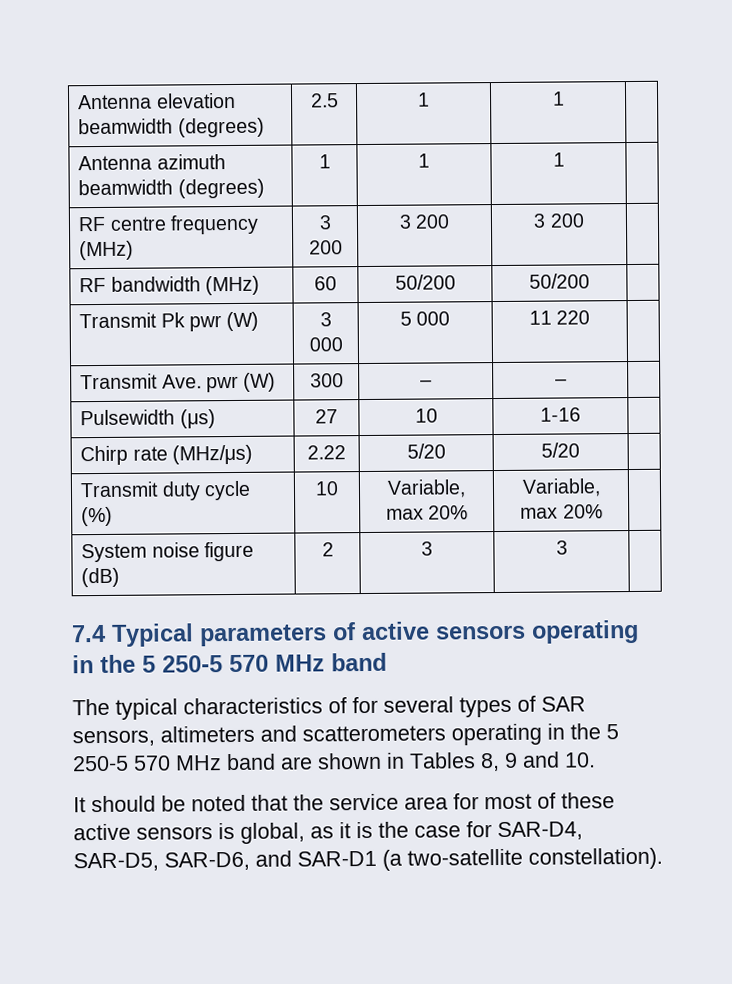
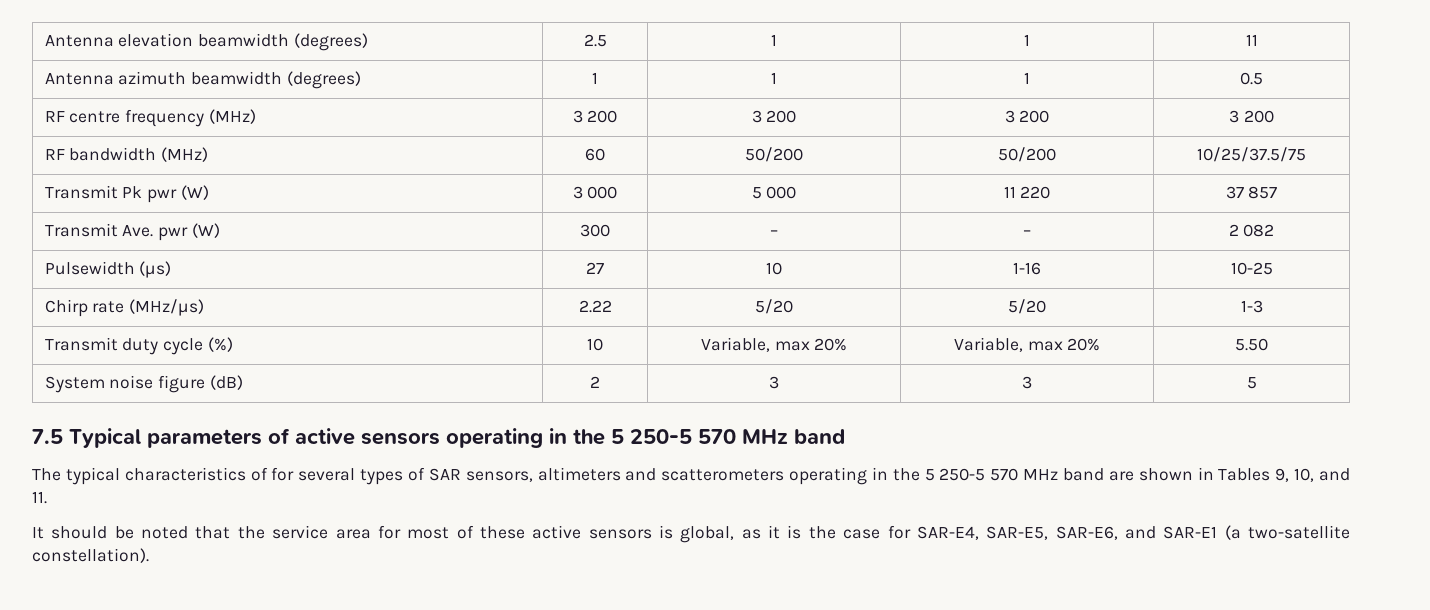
(565, 98) none -> [1245,34,1258,46] 11
(565, 159) none -> [1240,72,1263,85] 0.5
(585, 220) none -> [1229,110,1274,123] 3 200
(590, 281) none -> [1197,147,1306,162] 10/25/37.5/75
(591, 317) none -> [1225,186,1278,199] 37 857
(567, 382) none -> [1228,224,1275,237] 2 082
(581, 414) none -> [1230,262,1273,275] 10-25
(580, 450) none -> [1240,300,1263,313] 1-3
(603, 511) none -> [1235,338,1268,351] 5.50
[71,624,106,643] // 7.4 -> [1246,377,1257,389] [32,429,63,444] 5 // 7.5
[480,751,596,772] 8, 9 and 10. -> [1275,468,1351,482] [32,491,47,504] 9, 10, and 11.
[497,821,583,841] [73,850,377,872] SAR-D4, SAR-D5, SAR-D6, and SAR-D1 -> [916,526,1218,540] SAR-E4, SAR-E5, SAR-E6, and SAR-E1

